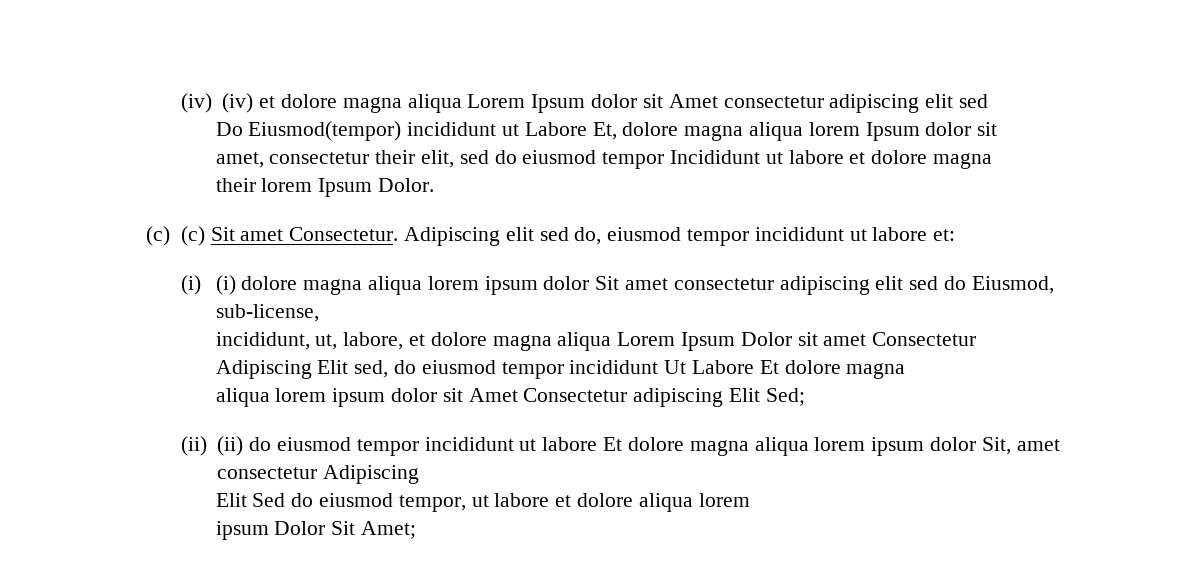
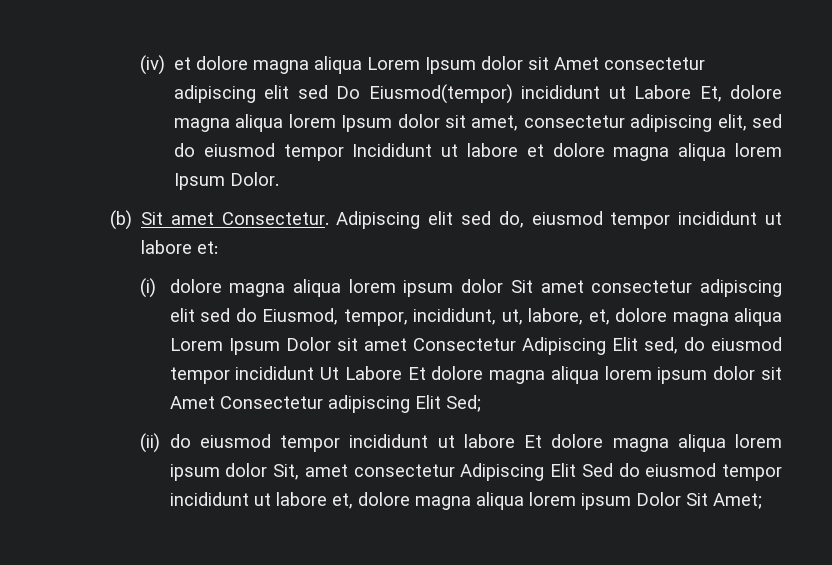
[180,93,254,113] (iv) (iv) -> [139,55,165,75] (iv)
(988, 101) // -> (328, 92) none
(998, 129) // -> (466, 121) none
[375,150,416,164] their -> [630,114,713,132] adipiscing
[215,178,256,192] // their -> [678,143,727,161] aliqua
[145,226,205,246] (c) (c) -> [109,210,132,230] (b)
[215,275,236,295] (i) -> (156, 288) none
[215,304,319,322] sub-license, // -> [343,309,408,326] tempor,
[409,334,426,346] et -> [588,309,610,325] et,
(977, 339) // -> (516, 344) none
(906, 371) // -> (546, 377) none
[217,436,244,456] (ii) -> (160, 443) none
(420, 474) // -> (545, 472) none
[398,493,750,512] tempor, ut labore et dolore aliqua lorem // -> [721,464,782,481] [169,492,576,510] tempor incididunt ut labore et, dolore magna aliqua lorem

